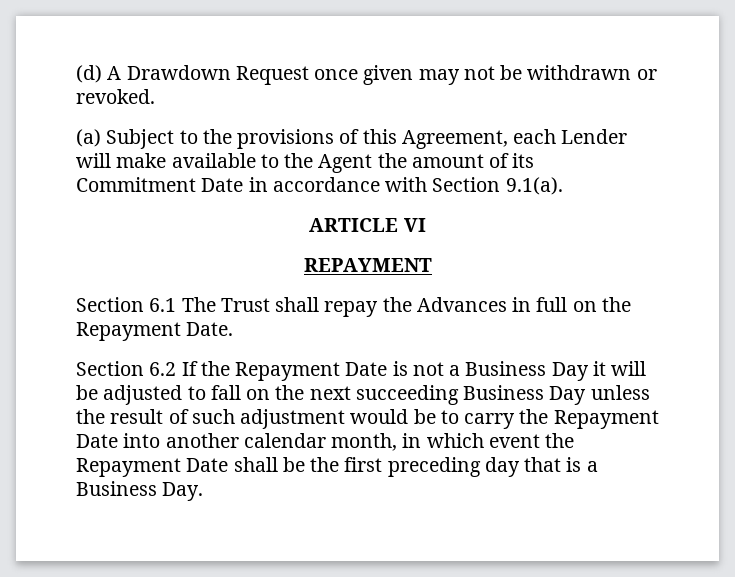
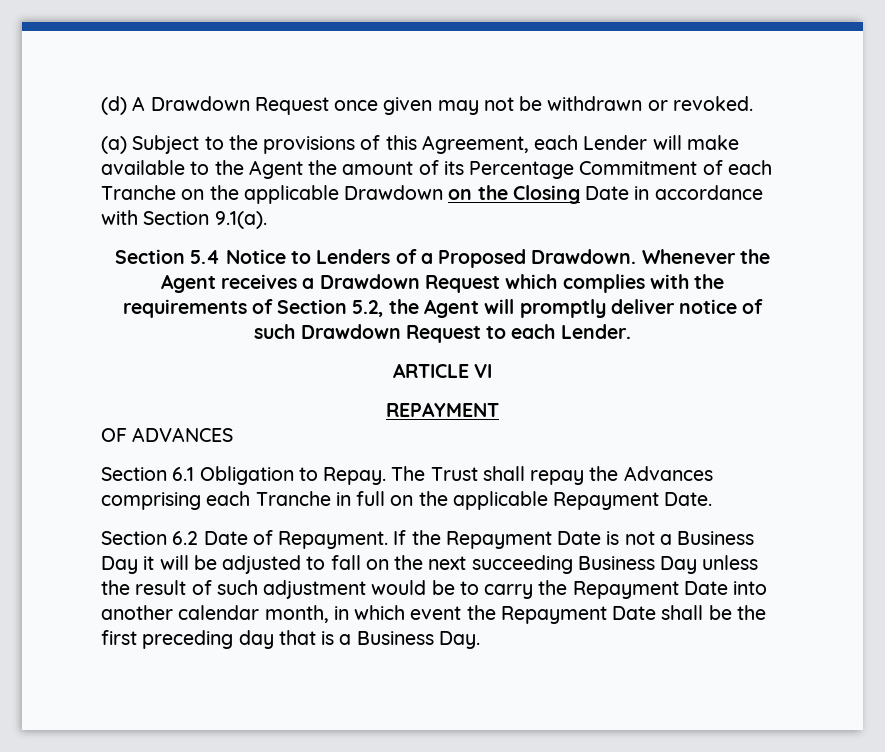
[76,177,196,192] Commitment -> [469,160,772,179] [101,185,580,204] Percentage Commitment of each Tranche on the applicable Drawdown on the Closing
(563, 186) none -> [115,249,770,268] [160,274,725,293] [122,299,764,318] [254,324,631,343] // Section 5.4 Notice to Lenders of a Proposed Drawdown. Whenever the Agent receives a Drawdown Request which complies with the requirements of Section 5.2, the Agent will promptly deliver notice of such Drawdown Request to each Lender.
(432, 265) none -> [101,427,234,442] // OF ADVANCES
(177, 305) none -> [199,466,387,485] Obligation to Repay.
(507, 304) none -> [101,491,331,510] comprising each Tranche
(631, 304) none -> [452,491,548,510] applicable
(177, 369) none -> [203,530,389,549] Date of Repayment.

